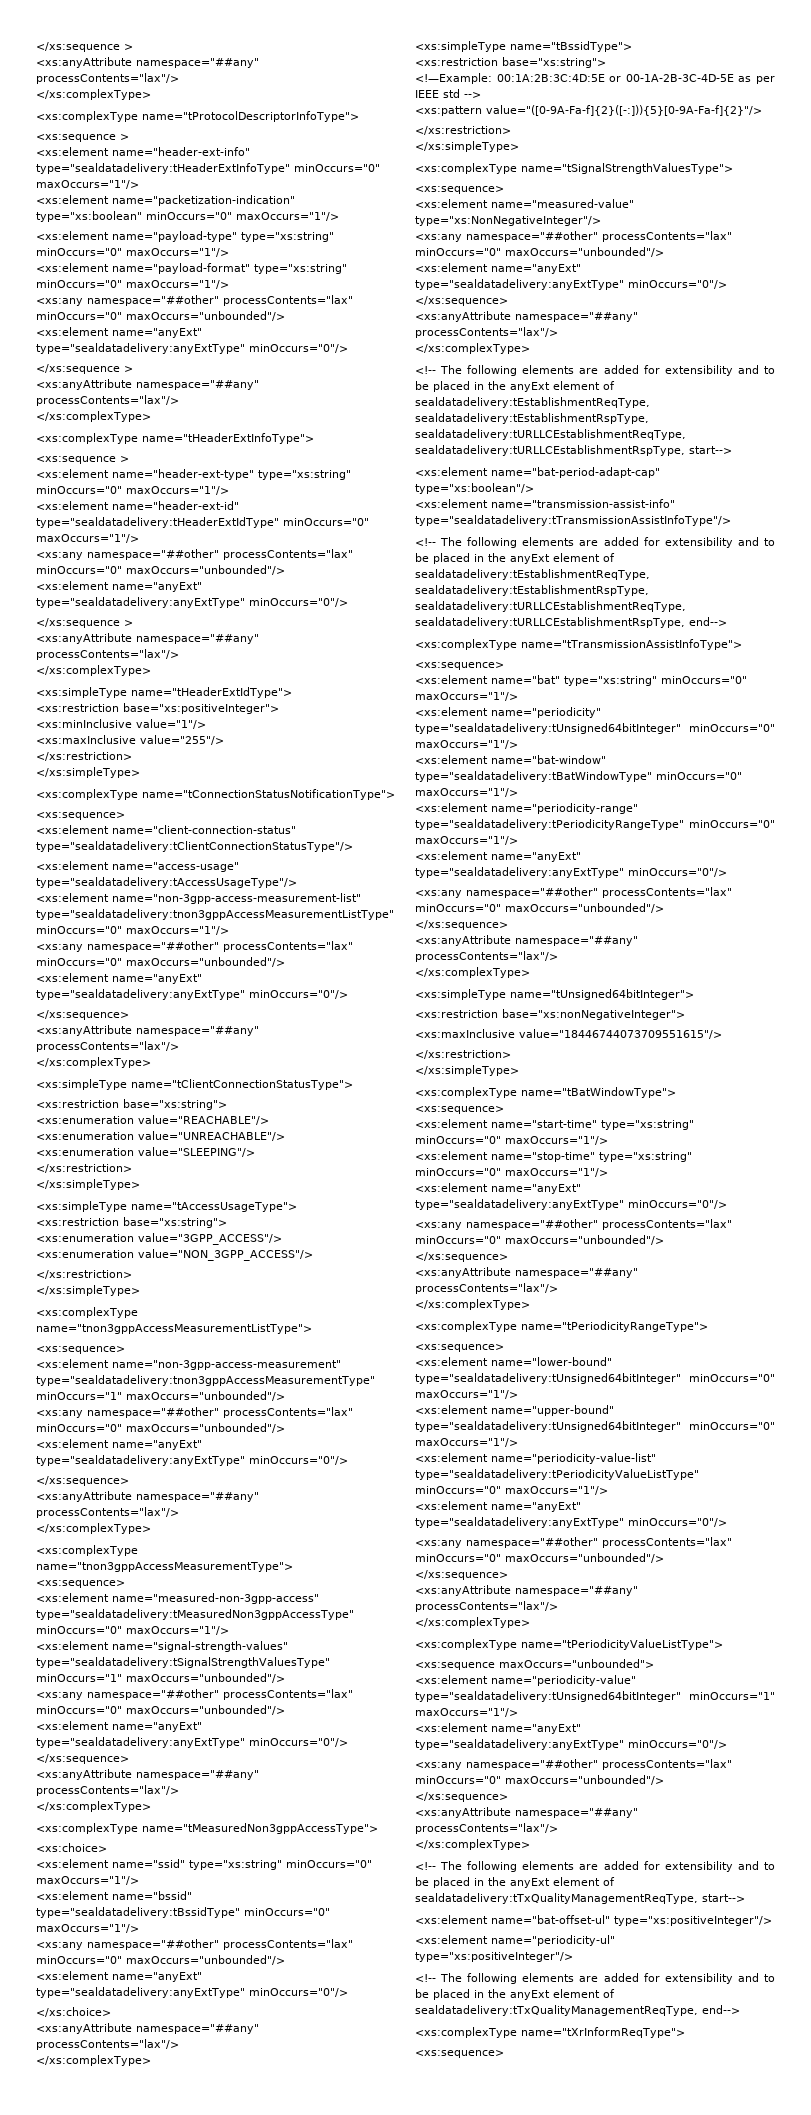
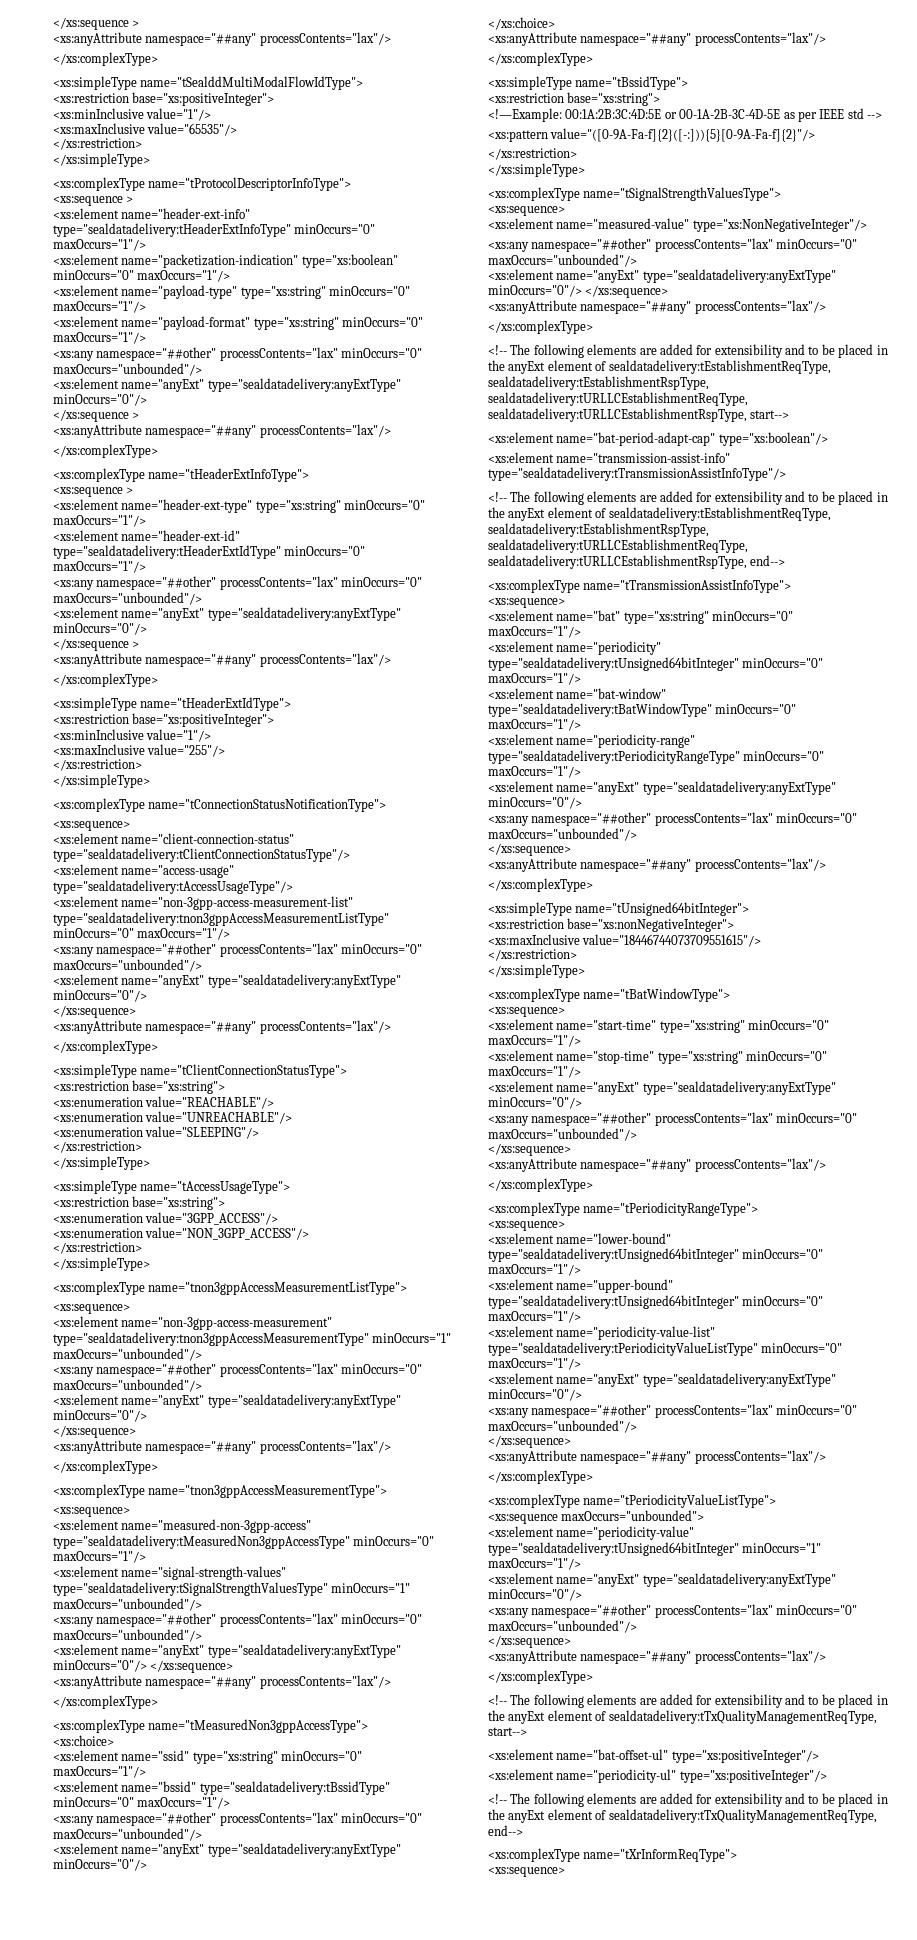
[36,42,133,52] [36,57,259,68] [36,73,179,84] [36,89,151,100] </xs:sequence > // <xs:anyAttribute namespace="##any" processContents="lax"/> // </xs:complexType> -> [53,17,140,30] [53,32,391,46] [53,52,158,66] [53,76,364,90] [53,92,275,106] [53,108,212,121] [53,123,238,136] [53,138,142,150] [53,153,150,167] </xs:sequence > // <xs:anyAttribute namespace="##any" processContents="lax"/> // </xs:complexType> // <xs:simpleType name="tSealddMultiModalFlowIdType"> // <xs:restriction base="xs:positiveInteger"> // <xs:minInclusive value="1"/> // <xs:maxInclusive value="65535"/> // </xs:restriction> // </xs:simpleType>

